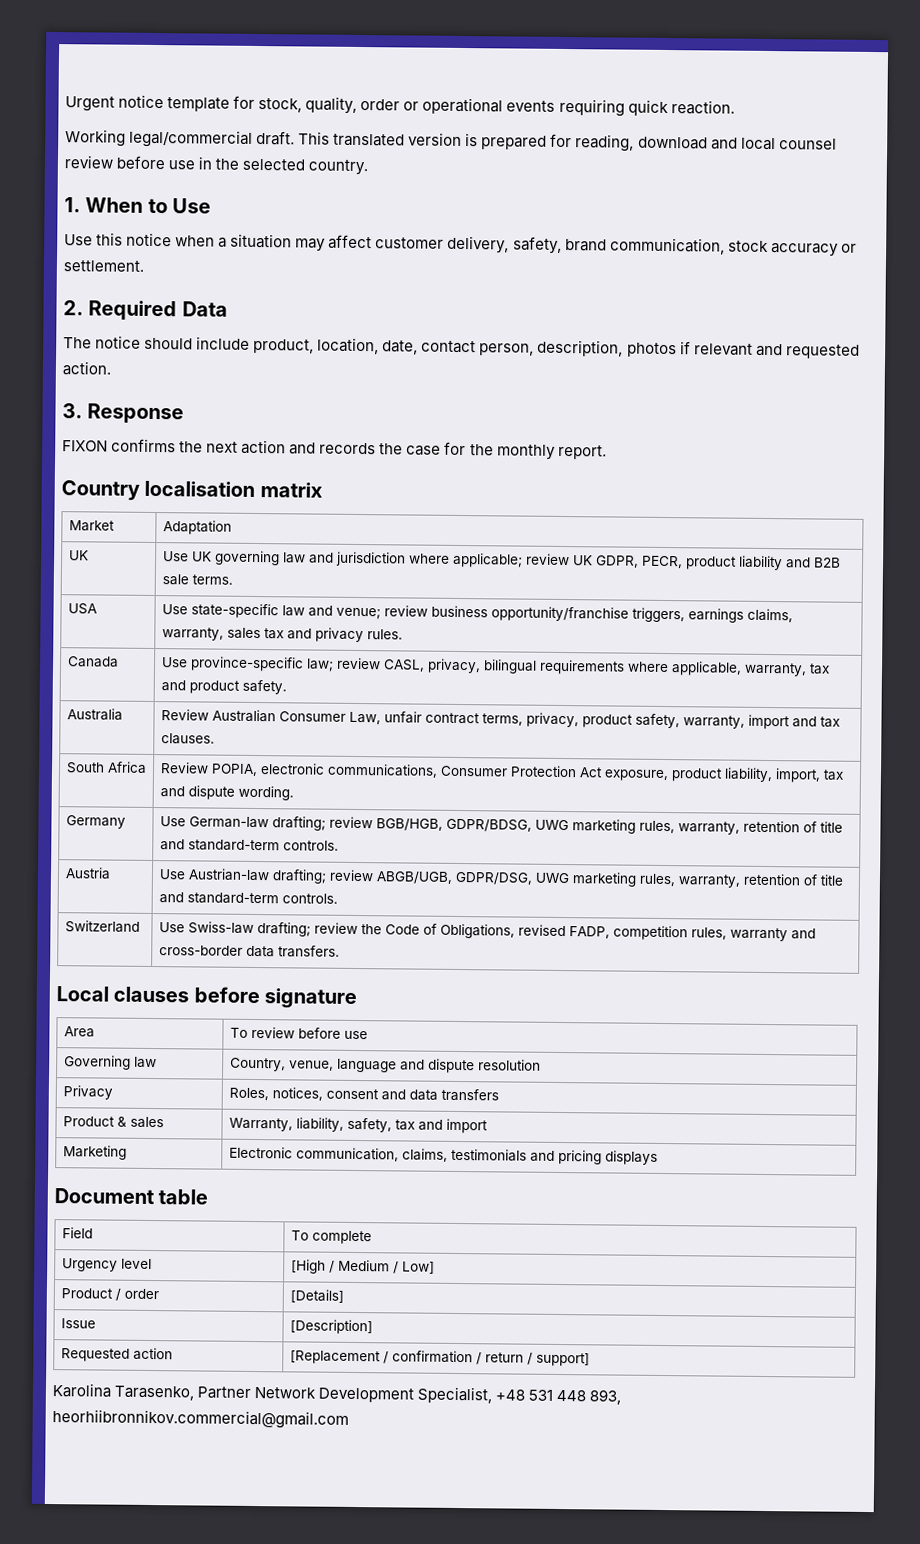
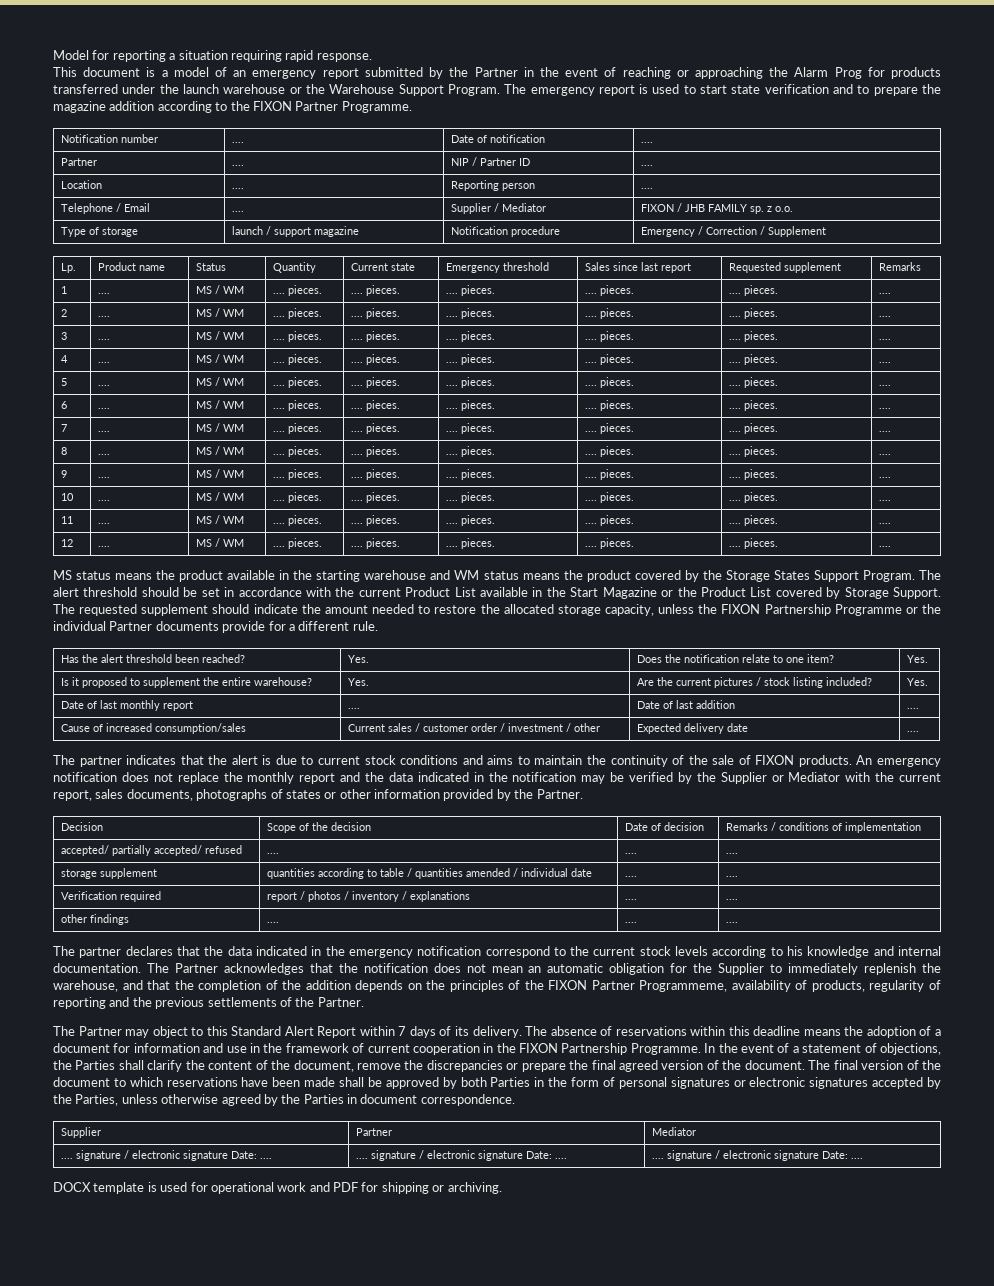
[65,94,735,117] [65,129,837,152] [64,155,369,176] [64,197,212,214] [64,232,857,257] [63,260,144,272] [63,300,228,321] [63,335,860,359] [62,361,111,376] [62,403,185,424] [62,438,607,460] [61,480,323,501] [68,520,115,532] [162,520,232,535] [68,550,89,561] [162,550,841,571] [161,574,233,586] [67,603,97,615] [161,603,793,623] [161,627,403,643] [67,656,119,668] [161,656,830,677] [160,679,287,695] [66,708,123,721] [160,709,840,730] [160,733,215,745] [65,761,147,774] [159,762,844,783] [159,785,294,801] [65,815,126,829] [159,816,843,835] [159,839,339,852] [64,867,111,880] [158,868,844,888] [158,892,338,905] [64,920,140,933] [158,921,816,942] [158,945,340,958] [56,986,358,1010] [63,1026,95,1038] [229,1026,368,1040] [63,1055,157,1070] [229,1057,541,1074] [62,1085,113,1100] [228,1087,499,1102] [62,1116,164,1129] [228,1117,488,1134] [62,1145,127,1160] [228,1146,658,1165] [54,1188,209,1205] [61,1227,93,1239] [290,1230,372,1245] [61,1258,152,1272] [290,1259,435,1274] [60,1288,159,1301] [289,1289,344,1303] [60,1318,96,1329] [289,1319,373,1335] [60,1347,173,1362] [289,1350,590,1367] [52,1383,622,1405] [52,1409,349,1429] Urgent notice template for stock, quality, order or operational events requiring quick reaction. // Working legal/commercial draft. This translated version is prepared for reading, download and local counsel review before use in the selected country. // 1. When to Use // Use this notice when a situation may affect customer delivery, safety, brand communication, stock accuracy or settlement. // 2. Required Data // The notice should include product, location, date, contact person, description, photos if relevant and requested action. // 3. Response // FIXON confirms the next action and records the case for the monthly report. // Country localisation matrix // Market | Adaptation // UK | Use UK governing law and jurisdiction where applicable; review UK GDPR, PECR, product liability and B2B sale terms. // USA | Use state-specific law and venue; review business opportunity/franchise triggers, earnings claims, warranty, sales tax and privacy rules. // Canada | Use province-specific law; review CASL, privacy, bilingual requirements where applicable, warranty, tax and product safety. // Australia | Review Australian Consumer Law, unfair contract terms, privacy, product safety, warranty, import and tax clauses. // South Africa | Review POPIA, electronic communications, Consumer Protection Act exposure, product liability, import, tax and dispute wording. // Germany | Use German-law drafting; review BGB/HGB, GDPR/BDSG, UWG marketing rules, warranty, retention of title and standard-term controls. // Austria | Use Austrian-law drafting; review ABGB/UGB, GDPR/DSG, UWG marketing rules, warranty, retention of title and standard-term controls. // Switzerland | Use Swiss-law drafting; review the Code of Obligations, revised FADP, competition rules, warranty and cross-border data transfers. // Local clauses before signature // Area | To review before use // Governing law | Country, venue, language and dispute resolution // Privacy | Roles, notices, consent and data transfers // Product & sales | Warranty, liability, safety, tax and import // Marketing | Electronic communication, claims, testimonials and pricing displays // Document table // Field | To complete // Urgency level | [High / Medium / Low] // Product / order | [Details] // Issue | [Description] // Requested action | [Replacement / confirmation / return / support] // Karolina Tarasenko, Partner Network Development Specialist, +48 531 448 893, heorhiibronnikov.commercial@gmail.com -> [53,50,372,62] [53,67,942,79] [53,84,942,96] [53,101,412,113] [61,134,159,143] [232,142,245,143] [451,134,546,143] [641,142,654,143] [61,158,98,166] [232,165,245,166] [451,157,531,166] [641,165,654,166] [61,180,103,189] [232,188,245,189] [451,180,536,191] [641,188,654,189] [61,203,151,214] [232,211,245,212] [451,203,547,214] [641,203,794,214] [61,227,139,237] [232,226,360,237] [451,226,561,237] [641,226,827,237] [61,263,77,273] [98,262,166,271] [196,263,227,271] [273,262,317,273] [351,263,416,271] [446,262,550,273] [585,262,692,273] [729,262,842,273] [879,262,922,271] [61,286,68,294] [98,293,111,294] [196,285,245,294] [273,285,323,296] [351,285,401,296] [446,285,496,296] [585,285,635,296] [729,285,779,296] [879,293,892,294] [61,309,68,317] [98,316,111,317] [196,308,245,317] [273,308,323,319] [351,308,401,319] [446,308,496,319] [585,308,635,319] [729,308,779,319] [879,316,892,317] [61,332,68,340] [98,339,111,340] [196,331,245,340] [273,331,323,342] [351,331,401,342] [446,331,496,342] [585,331,635,342] [729,331,779,342] [879,339,892,340] [61,355,69,363] [98,362,111,363] [196,354,245,363] [273,354,323,365] [351,354,401,365] [446,354,496,365] [585,354,635,365] [729,354,779,365] [879,362,892,363] [61,378,68,386] [98,385,111,386] [196,377,245,386] [273,377,323,388] [351,377,401,388] [446,377,496,388] [585,377,635,388] [729,377,779,388] [879,385,892,386] [61,401,68,409] [98,408,111,409] [196,400,245,409] [273,400,323,411] [351,400,401,411] [446,400,496,411] [585,400,635,411] [729,400,779,411] [879,408,892,409] [61,424,68,432] [98,431,111,432] [196,423,245,432] [273,423,323,434] [351,423,401,434] [446,423,496,434] [585,423,635,434] [729,423,779,434] [879,431,892,432] [61,447,68,455] [98,454,111,455] [196,446,245,455] [273,446,323,457] [351,446,401,457] [446,446,496,457] [585,446,635,457] [729,446,779,457] [879,454,892,455] [61,470,68,478] [98,477,111,478] [196,469,245,478] [273,469,323,480] [351,469,401,480] [446,469,496,480] [585,469,635,480] [729,469,779,480] [879,477,892,478] [61,493,75,501] [98,500,111,501] [196,492,245,501] [273,492,323,503] [351,492,401,503] [446,492,496,503] [585,492,635,503] [729,492,779,503] [879,500,892,501] [61,516,74,524] [98,523,111,524] [196,515,245,524] [273,515,323,526] [351,515,401,526] [446,515,496,526] [585,515,635,526] [729,515,779,526] [879,523,892,524] [61,539,74,547] [98,546,111,547] [196,538,245,547] [273,538,323,549] [351,538,401,549] [446,538,496,549] [585,538,635,549] [729,538,779,549] [879,546,892,547] [53,570,942,582] [53,587,941,599] [53,604,941,616] [53,621,378,633] [61,654,246,663] [348,655,370,663] [637,654,835,663] [907,655,929,663] [61,677,313,688] [348,678,370,686] [637,677,873,688] [907,678,929,686] [61,700,194,711] [348,708,361,709] [637,700,736,709] [907,708,920,709] [61,723,247,734] [348,723,601,732] [637,723,749,734] [907,731,920,732] [53,755,941,767] [53,772,941,784] [53,789,583,801] [61,822,104,831] [267,822,372,833] [625,822,705,831] [726,822,922,833] [61,845,243,856] [267,853,280,854] [625,853,638,854] [726,853,739,854] [61,868,158,879] [267,868,593,879] [625,876,638,877] [726,876,739,877] [61,891,162,902] [267,891,471,902] [625,899,638,900] [726,899,739,900] [61,914,130,925] [267,922,280,923] [625,922,638,923] [726,922,739,923] [53,946,942,958] [53,963,941,975] [53,980,941,992] [53,997,364,1009] [53,1026,942,1038] [53,1043,942,1055] [53,1060,942,1072] [53,1077,941,1089] [53,1094,515,1106] [61,1127,102,1138] [356,1128,393,1136] [652,1127,697,1136] [61,1150,273,1161] [356,1150,568,1161] [652,1150,864,1161] [53,1182,502,1194] Model for reporting a situation requiring rapid response. // This document is a model of an emergency report submitted by the Partner in the event of reaching or approaching the Alarm Prog for products transferred under the launch warehouse or the Warehouse Support Program. The emergency report is used to start state verification and to prepare the magazine addition according to the FIXON Partner Programme. // Notification number | .... | Date of notification | .... // Partner | .... | NIP / Partner ID | .... // Location | .... | Reporting person | .... // Telephone / Email | .... | Supplier / Mediator | FIXON / JHB FAMILY sp. z o.o. // Type of storage | launch / support magazine | Notification procedure | Emergency / Correction / Supplement // Lp. | Product name | Status | Quantity | Current state | Emergency threshold | Sales since last report | Requested supplement | Remarks // 1 | .... | MS / WM | .... pieces. | .... pieces. | .... pieces. | .... pieces. | .... pieces. | .... // 2 | .... | MS / WM | .... pieces. | .... pieces. | .... pieces. | .... pieces. | .... pieces. | .... // 3 | .... | MS / WM | .... pieces. | .... pieces. | .... pieces. | .... pieces. | .... pieces. | .... // 4 | .... | MS / WM | .... pieces. | .... pieces. | .... pieces. | .... pieces. | .... pieces. | .... // 5 | .... | MS / WM | .... pieces. | .... pieces. | .... pieces. | .... pieces. | .... pieces. | .... // 6 | .... | MS / WM | .... pieces. | .... pieces. | .... pieces. | .... pieces. | .... pieces. | .... // 7 | .... | MS / WM | .... pieces. | .... pieces. | .... pieces. | .... pieces. | .... pieces. | .... // 8 | .... | MS / WM | .... pieces. | .... pieces. | .... pieces. | .... pieces. | .... pieces. | .... // 9 | .... | MS / WM | .... pieces. | .... pieces. | .... pieces. | .... pieces. | .... pieces. | .... // 10 | .... | MS / WM | .... pieces. | .... pieces. | .... pieces. | .... pieces. | .... pieces. | .... // 11 | .... | MS / WM | .... pieces. | .... pieces. | .... pieces. | .... pieces. | .... pieces. | .... // 12 | .... | MS / WM | .... pieces. | .... pieces. | .... pieces. | .... pieces. | .... pieces. | .... // MS status means the product available in the starting warehouse and WM status means the product covered by the Storage States Support Program. The alert threshold should be set in accordance with the current Product List available in the Start Magazine or the Product List covered by Storage Support. The requested supplement should indicate the amount needed to restore the allocated storage capacity, unless the FIXON Partnership Programme or the individual Partner documents provide for a different rule. // Has the alert threshold been reached? | Yes. | Does the notification relate to one item? | Yes. // Is it proposed to supplement the entire warehouse? | Yes. | Are the current pictures / stock listing included? | Yes. // Date of last monthly report | .... | Date of last addition | .... // Cause of increased consumption/sales | Current sales / customer order / investment / other | Expected delivery date | .... // The partner indicates that the alert is due to current stock conditions and aims to maintain the continuity of the sale of FIXON products. An emergency notification does not replace the monthly report and the data indicated in the notification may be verified by the Supplier or Mediator with the current report, sales documents, photographs of states or other information provided by the Partner. // Decision | Scope of the decision | Date of decision | Remarks / conditions of implementation // accepted/ partially accepted/ refused | .... | .... | .... // storage supplement | quantities according to table / quantities amended / individual date | .... | .... // Verification required | report / photos / inventory / explanations | .... | .... // other findings | .... | .... | .... // The partner declares that the data indicated in the emergency notification correspond to the current stock levels according to his knowledge and internal documentation. The Partner acknowledges that the notification does not mean an automatic obligation for the Supplier to immediately replenish the warehouse, and that the completion of the addition depends on the principles of the FIXON Partner Programmeme, availability of products, regularity of reporting and the previous settlements of the Partner. // The Partner may object to this Standard Alert Report within 7 days of its delivery. The absence of reservations within this deadline means the adoption of a document for information and use in the framework of current cooperation in the FIXON Partnership Programme. In the event of a statement of objections, the Parties shall clarify the content of the document, remove the discrepancies or prepare the final agreed version of the document. The final version of the document to which reservations have been made shall be approved by both Parties in the form of personal signatures or electronic signatures accepted by the Parties, unless otherwise agreed by the Parties in document correspondence. // Supplier | Partner | Mediator // .... signature / electronic signature Date: .... | .... signature / electronic signature Date: .... | .... signature / electronic signature Date: .... // DOCX template is used for operational work and PDF for shipping or archiving.

